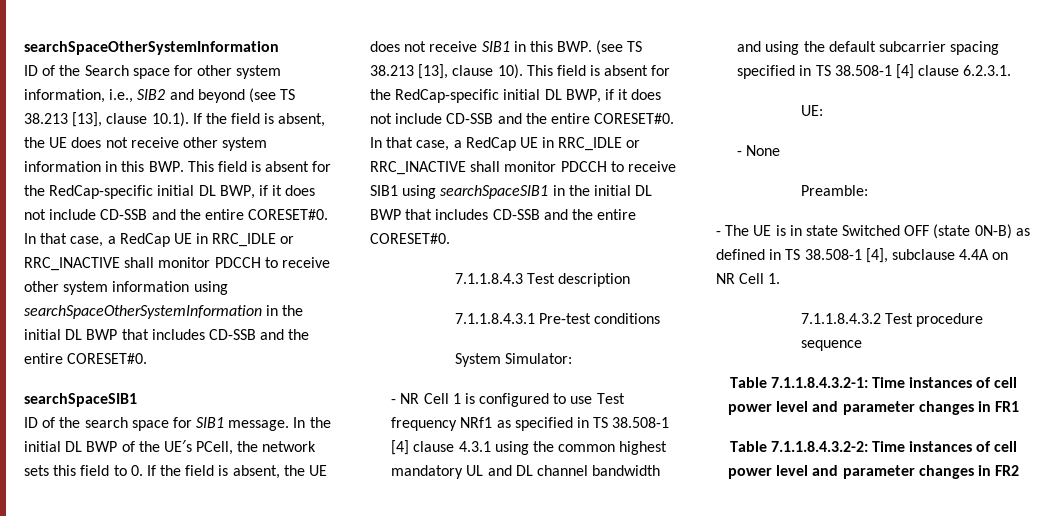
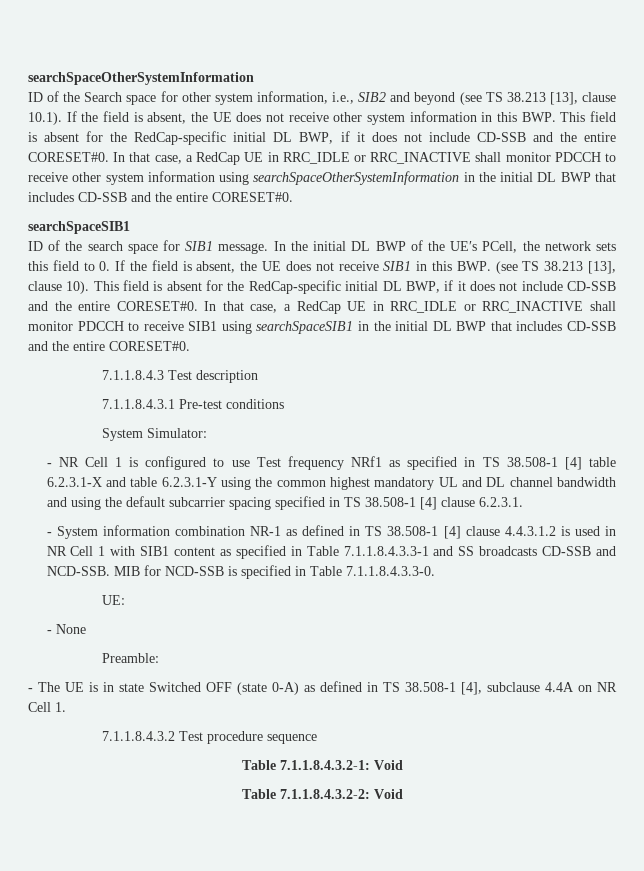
[413,441,491,452] clause 4.3.1 -> [589,457,617,467] [46,477,217,487] table 6.2.3.1-X and table 6.2.3.1-Y
(1012, 70) none -> [46,525,616,539] [46,545,616,559] [46,565,435,579] // - System information combination NR-1 as defined in TS 38.508-1 [4] clause 4.4.3.1.2 is used in NR Cell 1 with SIB1 content as specified in Table 7.1.1.8.4.3.3-1 and SS broadcasts CD-SSB and NCD-SSB. MIB for NCD-SSB is specified in Table 7.1.1.8.4.3.3-0.
[974,224,1012,239] 0N-B) -> [272,682,299,695] 0-A)
[871,377,1018,388] [727,401,1020,415] [729,441,1018,452] [727,465,1020,479] Time instances of cell power level and parameter changes in FR1 // Table 7.1.1.8.4.3.2-2: Time instances of cell power level and parameter changes in FR2 -> [373,760,403,770] [241,789,403,799] Void // Table 7.1.1.8.4.3.2-2: Void

